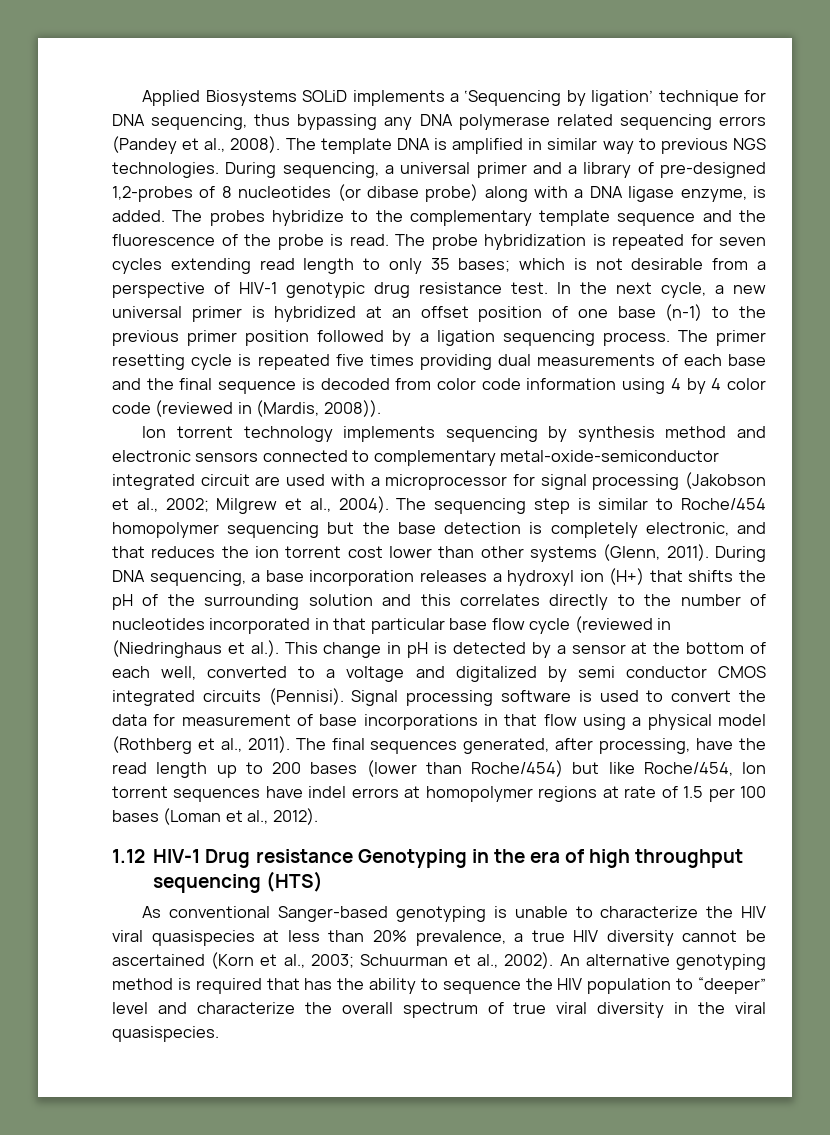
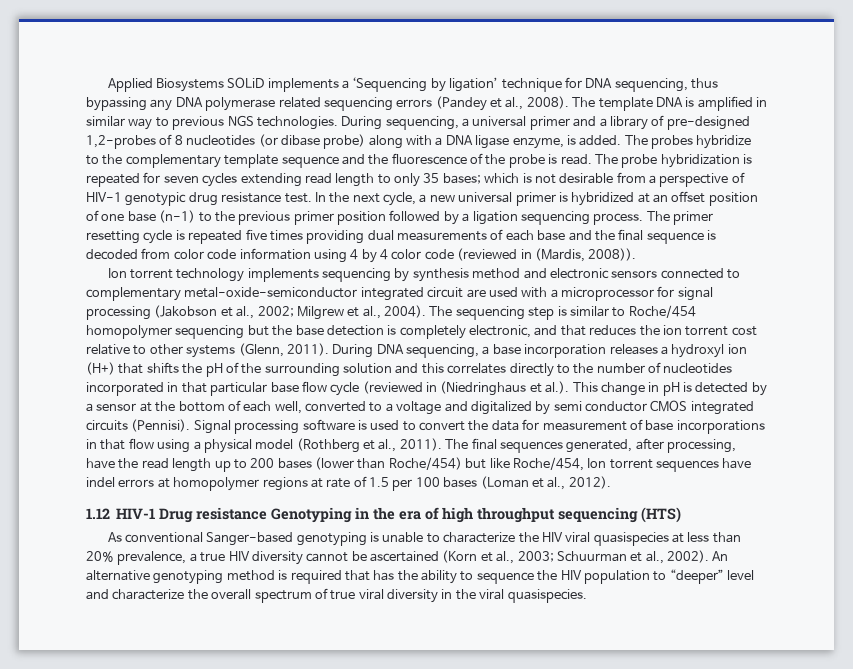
[389,546,475,558] lower than -> [86,344,147,355] relative to

